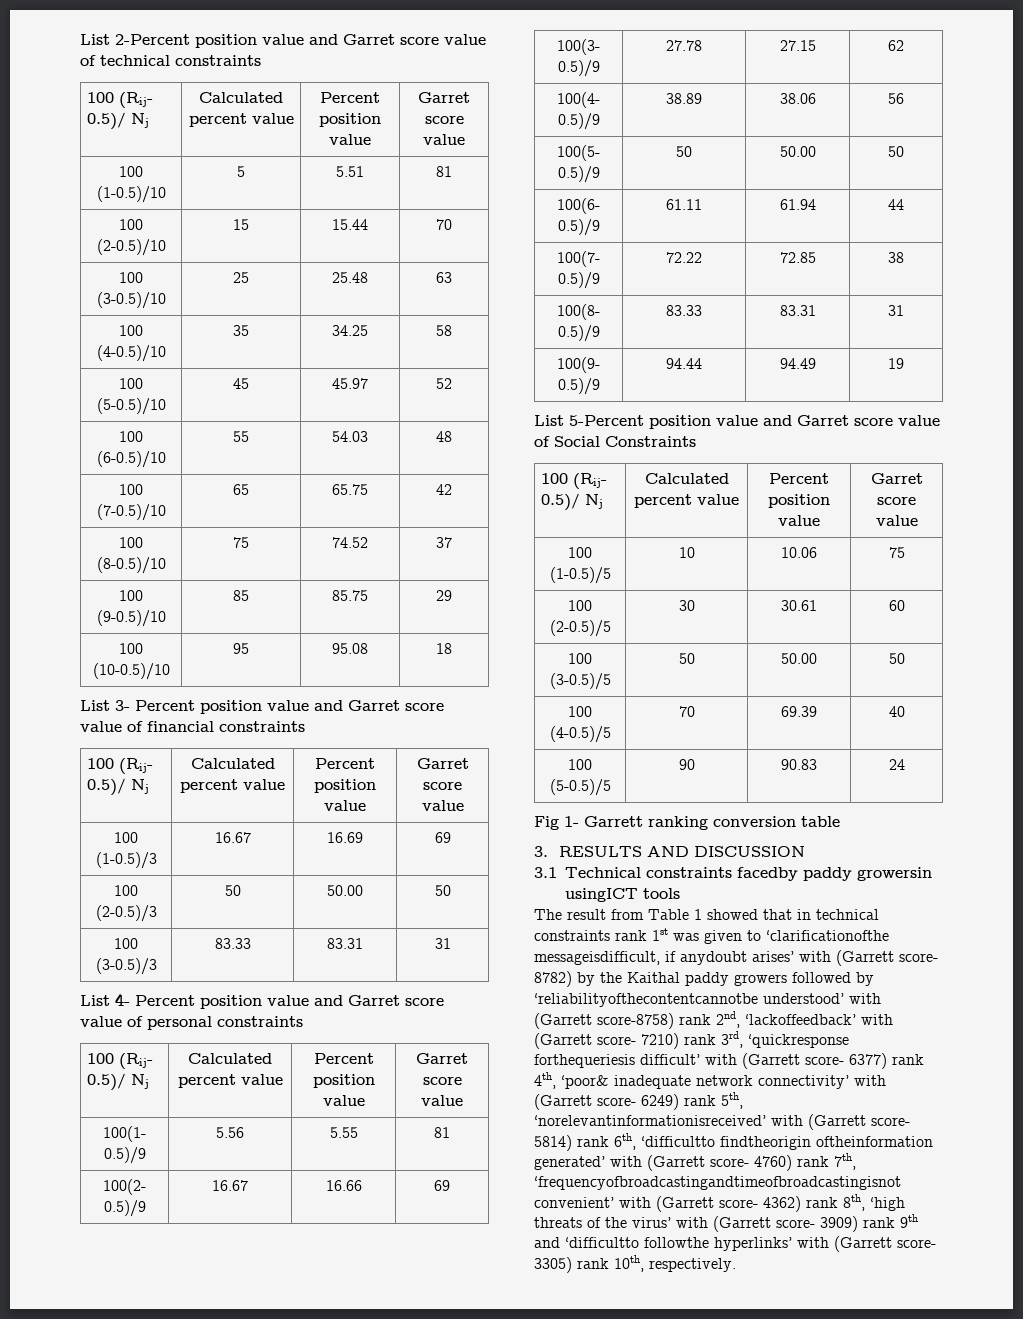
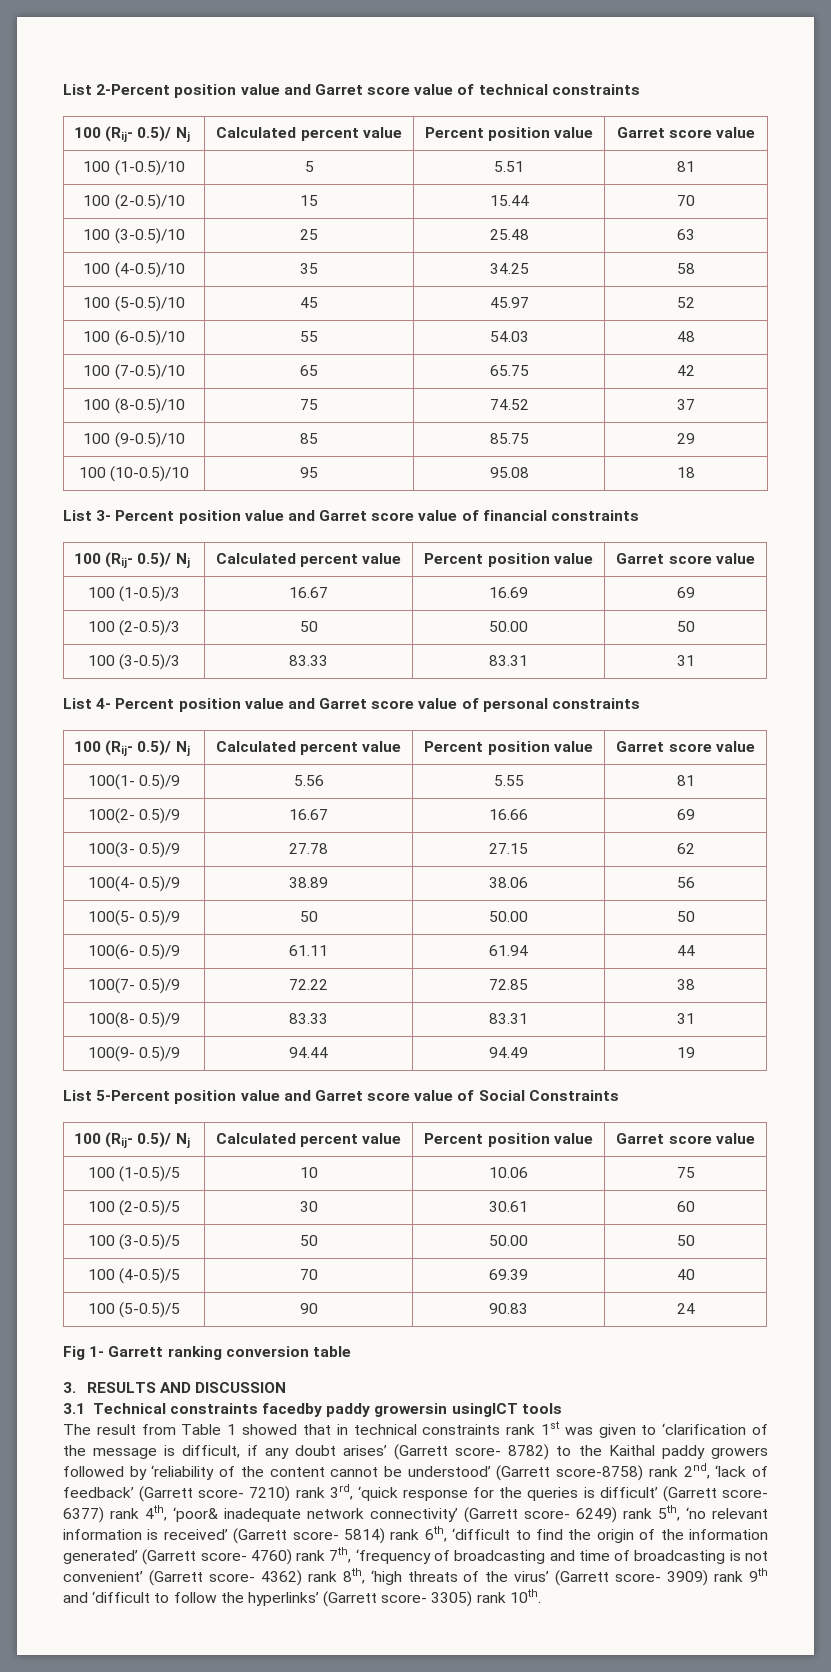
[766,930,889,941] [534,951,831,965] ‘clarificationofthe messageisdifficult, if anydoubt arises’ with -> [662,1423,768,1435] [63,1445,387,1459] ‘clarification of the message is difficult, if any doubt arises’
[577,972,595,986] by -> [556,1446,572,1456] to
[534,993,881,1007] ‘reliabilityofthecontentcannotbe understood’ with -> [151,1465,491,1480] ‘reliability of the content cannot be understood’
[745,1014,893,1025] ‘lackoffeedback’ with -> [715,1465,768,1477] [63,1487,134,1498] ‘lack of feedback’
[748,1034,849,1048] [534,1054,737,1068] ‘quickresponse forthequeriesis difficult’ with -> [357,1486,658,1501] ‘quick response for the queries is difficult’
[854,1075,886,1086] with -> (458, 1515) none
[534,1115,803,1126] ‘norelevantinformationisreceived’ with -> [686,1507,768,1519] [63,1529,228,1540] ‘no relevant information is received’
[641,1136,933,1150] [534,1156,642,1170] ‘difficultto findtheorigin oftheinformation generated’ with -> [452,1528,768,1543] [63,1550,138,1564] ‘difficult to find the origin of the information generated’
[534,1176,901,1190] [534,1197,651,1208] ‘frequencyofbroadcastingandtimeofbroadcastingisnot convenient’ with -> [355,1549,769,1564] [63,1571,143,1582] ‘frequency of broadcasting and time of broadcasting is not convenient’
[676,1217,708,1228] with -> (550, 1576) none
[565,1237,829,1251] ‘difficultto followthe hyperlinks’ with -> [92,1591,319,1606] ‘difficult to follow the hyperlinks’
[614,1255,736,1272] 10th, respectively. -> [509,1589,541,1603] 10th.

